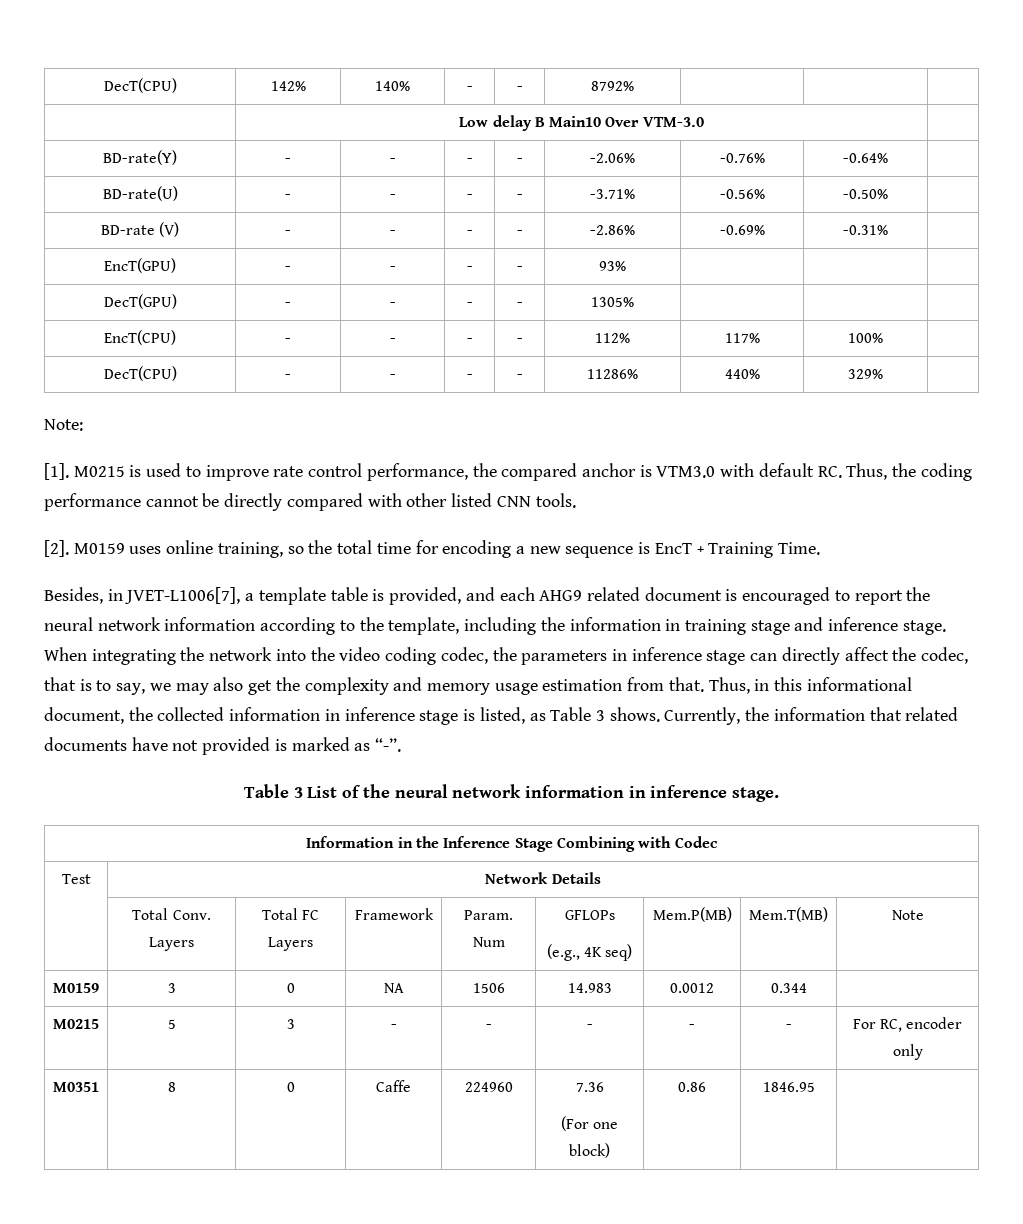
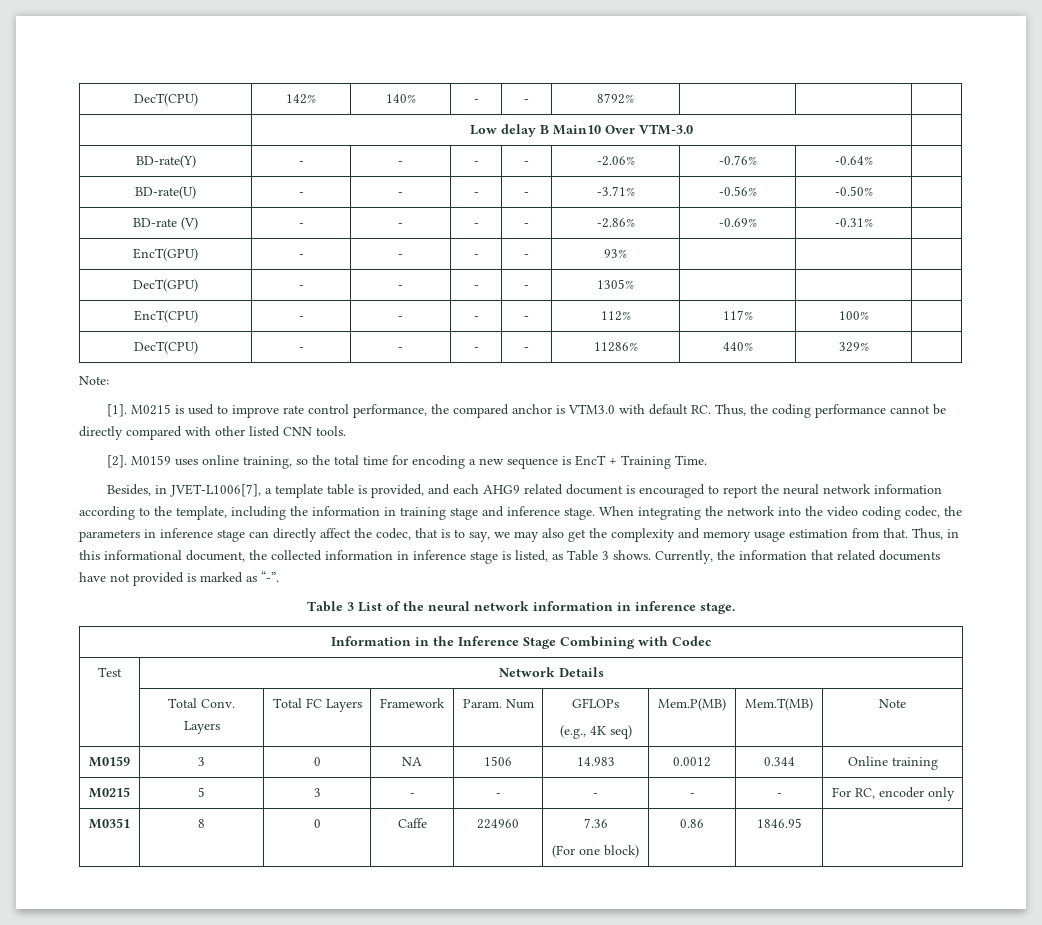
(807, 988) none -> [847,756,938,770] Online training

